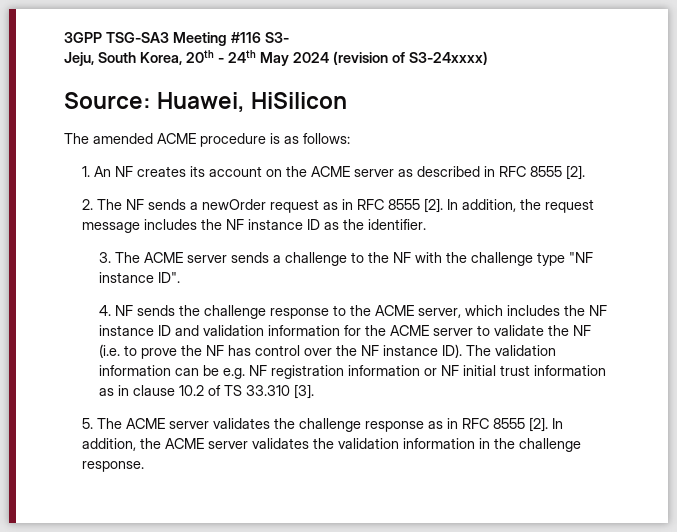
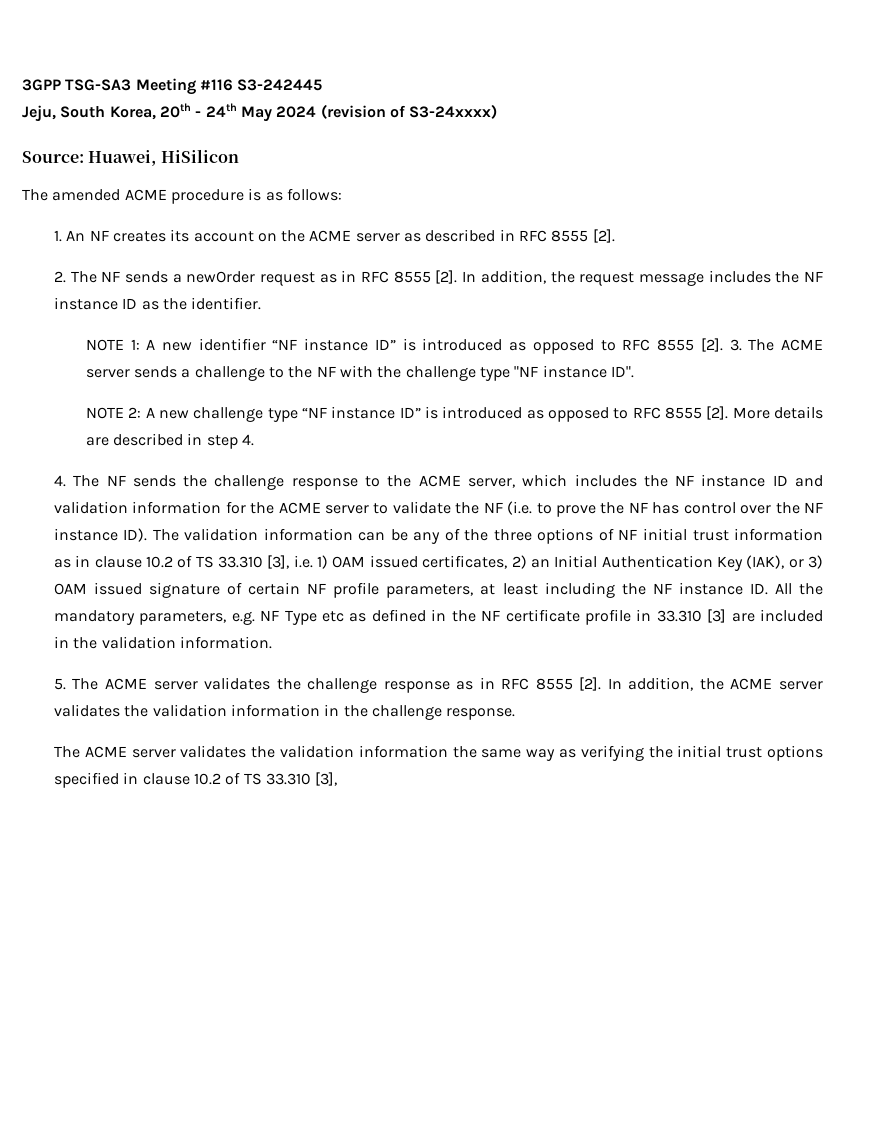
[265,32,289,43] S3- -> [237,79,323,91] S3-242445
(426, 224) none -> [85,338,723,354] NOTE 1: A new identifier “NF instance ID” is introduced as opposed to RFC 8555 [2].
[99,305,112,316] 4. -> [85,406,823,422] [85,433,255,449] [53,475,100,487] NOTE 2: A new challenge type “NF instance ID” is introduced as opposed to RFC 8555 [2]. More details are described in step 4. // 4. The
[223,365,438,379] e.g. NF registration information or -> [413,528,614,544] any of the three options of
[294,384,315,399] [3]. -> [267,555,823,571] [53,582,823,598] [53,609,823,625] [53,636,272,649] [3], i.e. 1) OAM issued certificates, 2) an Initial Authentication Key (IAK), or 3) OAM issued signature of certain NF profile parameters, at least including the NF instance ID. All the mandatory parameters, e.g. NF Type etc as defined in the NF certificate profile in 33.310 [3] are included in the validation information.
(144, 466) none -> [53,745,823,761] [53,772,338,788] // The ACME server validates the validation information the same way as verifying the initial trust options specified in clause 10.2 of TS 33.310 [3],

